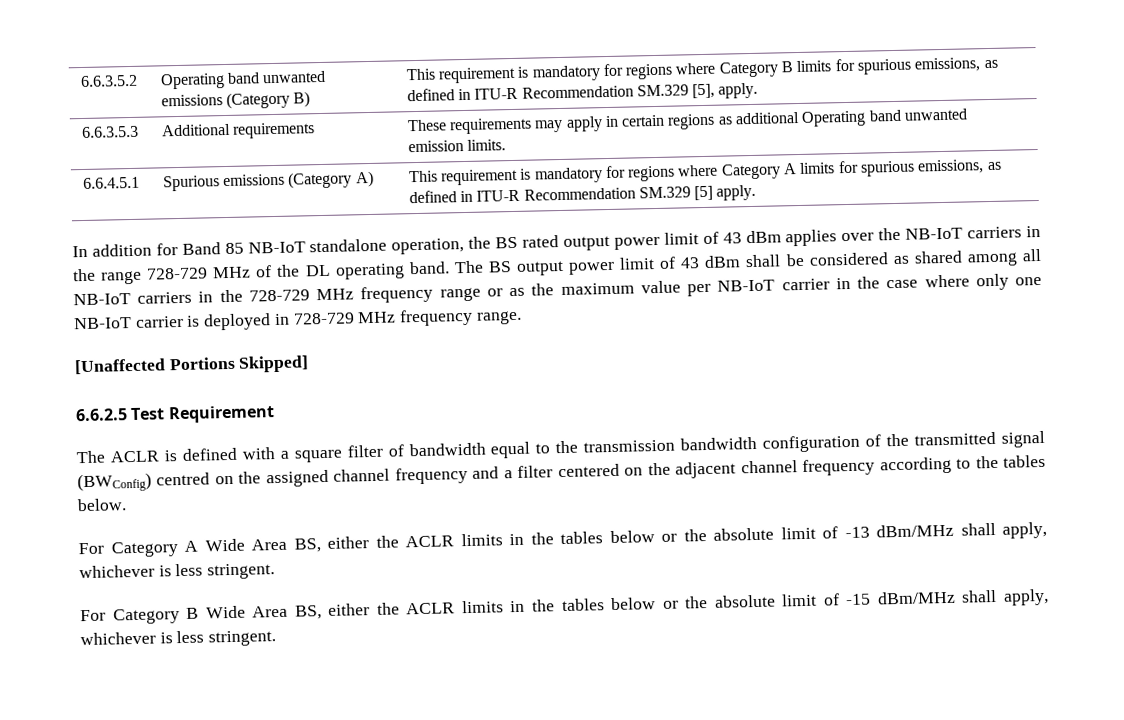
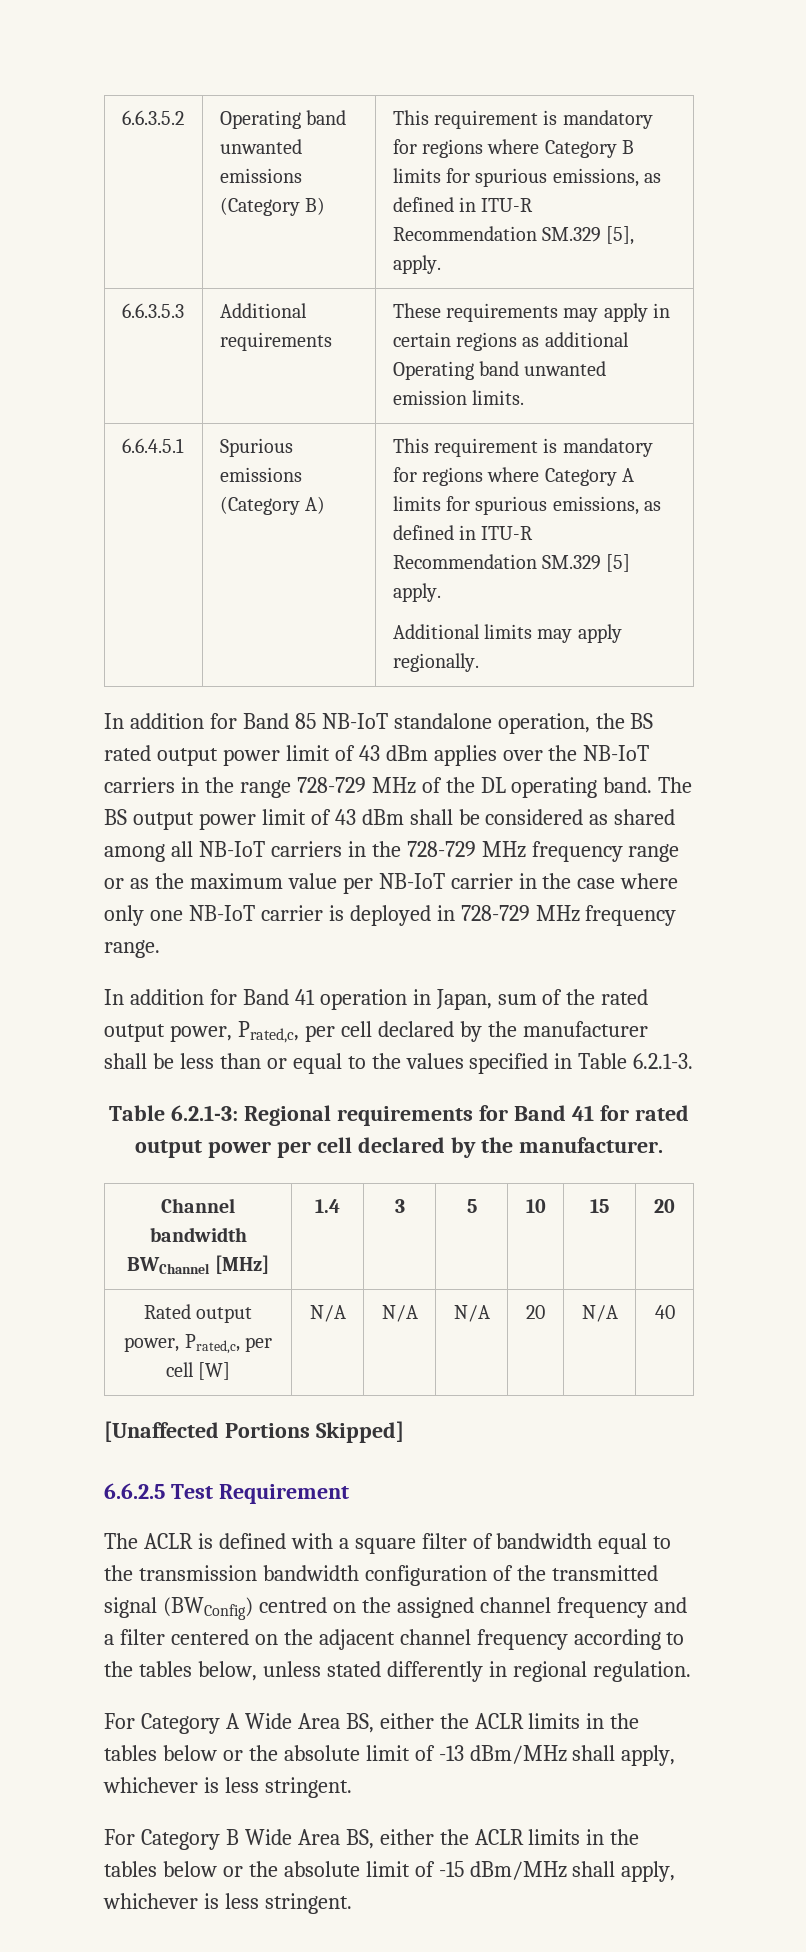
(757, 192) none -> [392,624,622,643] [392,653,479,672] // Additional limits may apply regionally.
(522, 317) none -> [104,989,649,1010] [104,1021,648,1043] [104,1053,694,1074] [109,1105,689,1126] [135,1137,663,1158] [161,1198,235,1213] [149,1227,247,1242] [127,1255,269,1274] [315,1199,340,1213] [394,1199,405,1213] [466,1199,477,1213] [525,1199,546,1213] [590,1199,609,1213] [654,1199,675,1213] [143,1304,253,1323] [124,1334,272,1354] [165,1362,231,1380] [309,1305,346,1322] [381,1305,418,1322] [453,1305,490,1322] [526,1305,545,1319] [581,1305,618,1322] [654,1305,675,1319] // In addition for Band 41 operation in Japan, sum of the rated output power, Prated,c, per cell declared by the manufacturer shall be less than or equal to the values specified in Table 6.2.1-3. // Table 6.2.1-3: Regional requirements for Band 41 for rated output power per cell declared by the manufacturer. // Channel bandwidth BWChannel [MHz] | 1.4 | 3 | 5 | 10 | 15 | 20 // Rated output power, Prated,c, per cell [W] | N/A | N/A | N/A | 20 | N/A | 40
[77,498,127,512] below. -> [197,1661,691,1682] below, unless stated differently in regional regulation.

